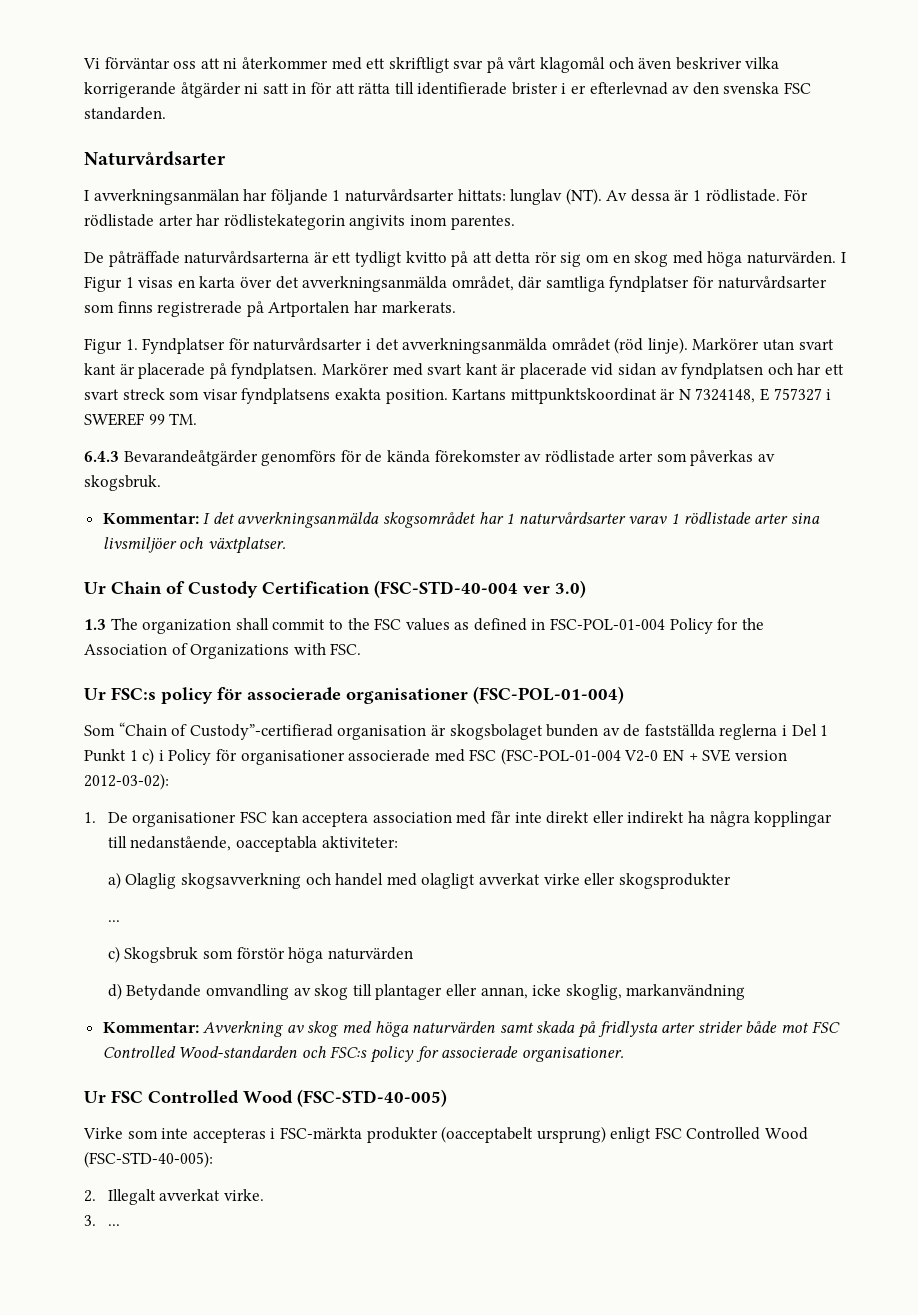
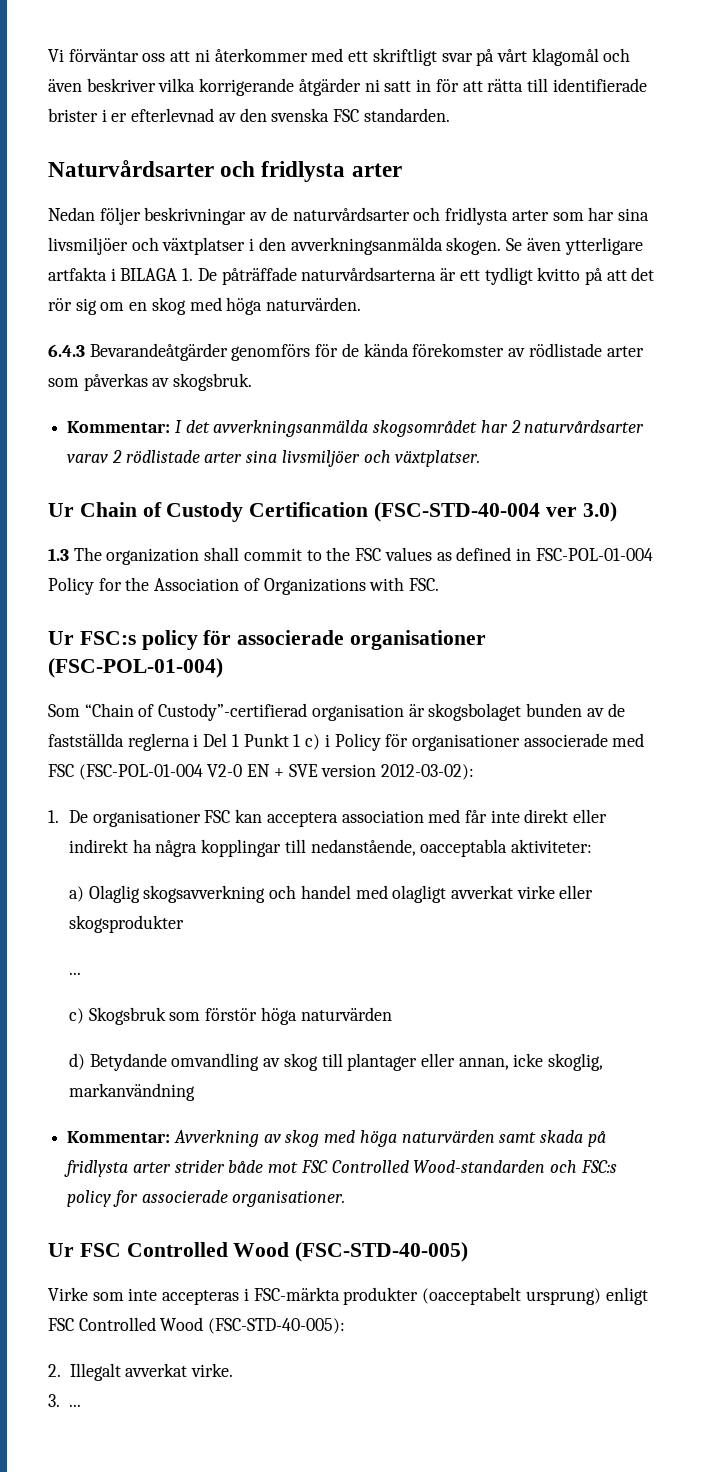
[84,188,809,205] [84,214,515,230] // I avverkningsanmälan har följande 1 naturvårdsarter hittats: lunglav (NT). Av dessa är 1 rödlistade. För rödlistade arter har rödlistekategorin angivits inom parentes. // -> [220,161,402,182] [48,207,649,225] [48,237,643,255] [48,267,194,281] och fridlysta arter // Nedan följer beskrivningar av de naturvårdsarter och fridlysta arter som har sina livsmiljöer och växtplatser i den avverkningsanmälda skogen. Se även ytterligare artfakta i BILAGA 1.
[495,251,531,264] detta -> [631,267,655,281] det
[840,252,846,263] [84,276,827,292] [84,301,456,317] [84,337,834,354] [84,363,845,379] [84,388,832,404] [84,413,198,426] I Figur 1 visas en karta över det avverkningsanmälda området, där samtliga fyndplatser för naturvårdsarter som finns registrerade på Artportalen har markerats. // Figur 1. Fyndplatser för naturvårdsarter i det avverkningsanmälda området (röd linje). Markörer utan svart kant är placerade på fyndplatsen. Markörer med svart kant är placerade vid sidan av fyndplatsen och har ett svart streck som visar fyndplatsens exakta position. Kartans mittpunktskoordinat är N 7324148, E 757327 i SWEREF 99 TM. -> (362, 304) none
[506,513,515,524] 1 -> [510,420,521,433] 2
[671,513,680,524] 1 -> [111,450,122,463] 2

